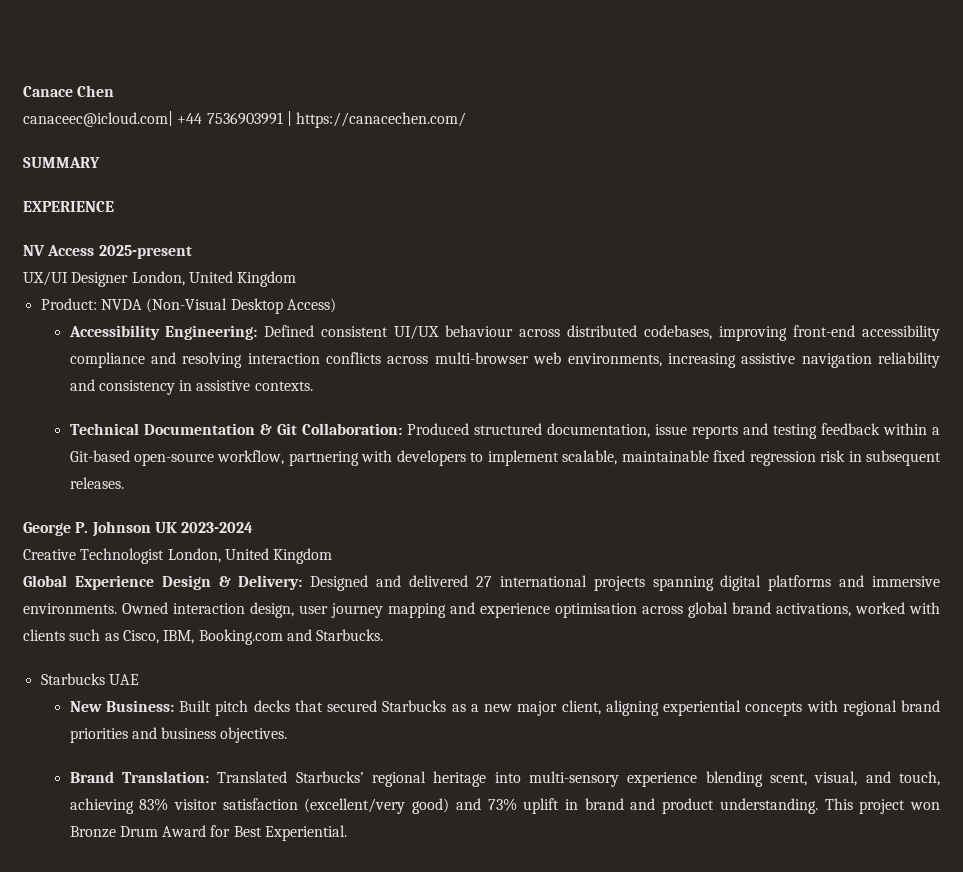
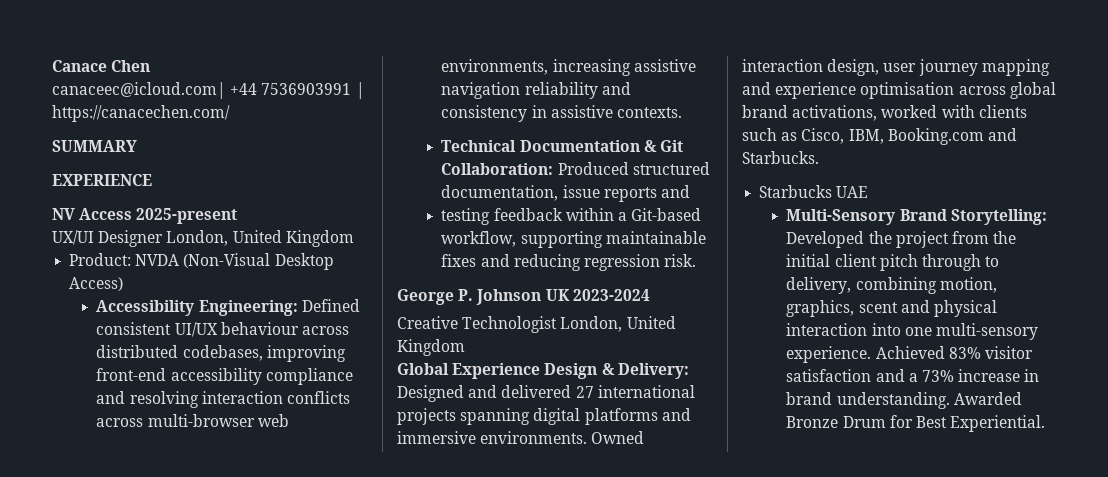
(768, 429) none -> (690, 191) //
[133,450,942,466] [69,477,124,489] open-source workflow, partnering with developers to implement scalable, maintainable fixed regression risk in subsequent releases. -> [441,231,706,248] [441,254,697,271] workflow, supporting maintainable fixes and reducing regression risk.
[69,700,941,716] [69,727,288,743] [69,771,940,787] [69,798,941,814] New Business: Built pitch decks that secured Starbucks as a new major client, aligning experiential concepts with regional brand priorities and business objectives. // Brand Translation: Translated Starbucks’ regional heritage into multi-sensory experience blending scent, visual, and touch, achieving 83% visitor satisfaction (excellent/very good) and 73% uplift in brand and product understanding. This project won -> [786,209,1047,225] [786,231,1017,248] [786,254,1000,271] [786,277,997,294] [786,300,997,317] [786,323,1038,340] [786,346,1033,363] [786,369,1040,382] [786,392,1022,409] Multi-Sensory Brand Storytelling: Developed the project from the initial client pitch through to delivery, combining motion, graphics, scent and physical interaction into one multi-sensory experience. Achieved 83% visitor satisfaction and a 73% increase in brand understanding. Awarded
[162,825,207,837] Award -> (886, 422) none

